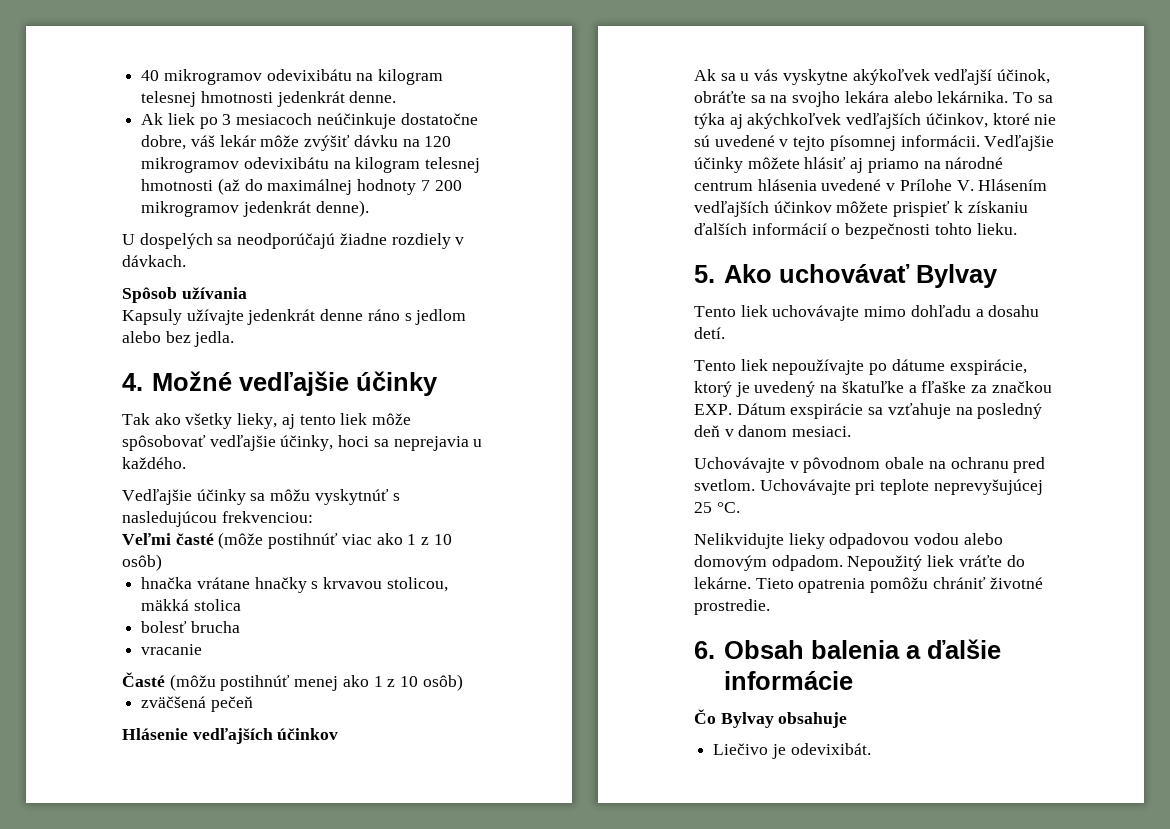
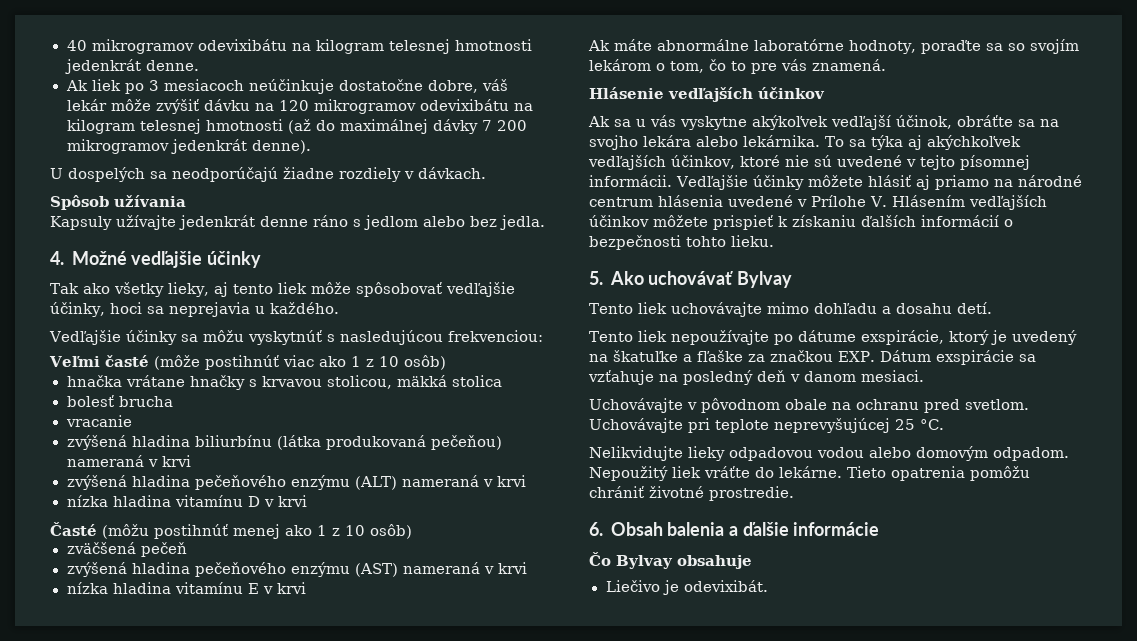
[357,179,417,195] hodnoty -> [432,119,478,134] dávky
(203, 649) none -> [66,435,502,450] [66,455,191,467] [66,475,527,490] [66,495,307,507] // zvýšená hladina biliurbínu (látka produkovaná pečeňou) nameraná v krvi // zvýšená hladina pečeňového enzýmu (ALT) nameraná v krvi // nízka hladina vitamínu D v krvi
(253, 704) none -> [66,562,527,577] [66,582,306,594] [588,39,1079,54] [589,59,886,74] // zvýšená hladina pečeňového enzýmu (AST) nameraná v krvi // nízka hladina vitamínu E v krvi // Ak máte abnormálne laboratórne hodnoty, poraďte sa so svojím lekárom o tom, čo to pre vás znamená.

